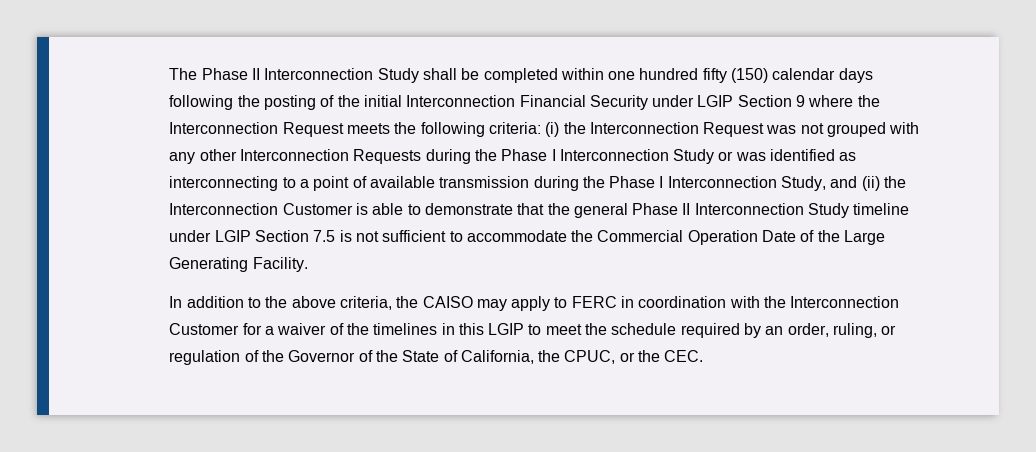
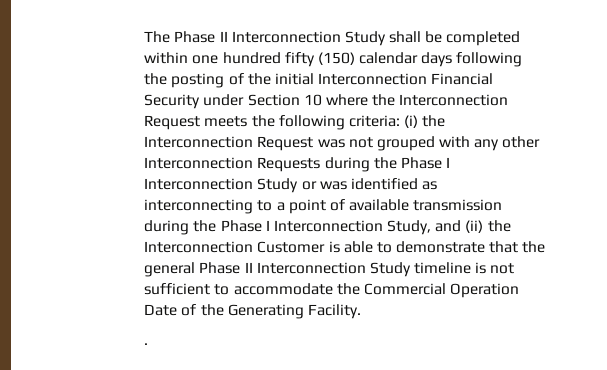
[697,95,806,107] LGIP Section 9 -> [247,94,322,106] Section 10
[169,230,336,242] under LGIP Section 7.5 -> (472, 268) none
[844,230,886,245] Large -> (224, 310) none
[169,296,900,311] [169,323,897,338] [169,350,704,365] In addition to the above criteria, the CAISO may apply to FERC in coordination with the Interconnection Customer for a waiver of the timelines in this LGIP to meet the schedule required by an order, ruling, or regulation of the Governor of the State of California, the CPUC, or the CEC. -> [144,343,149,345] .

